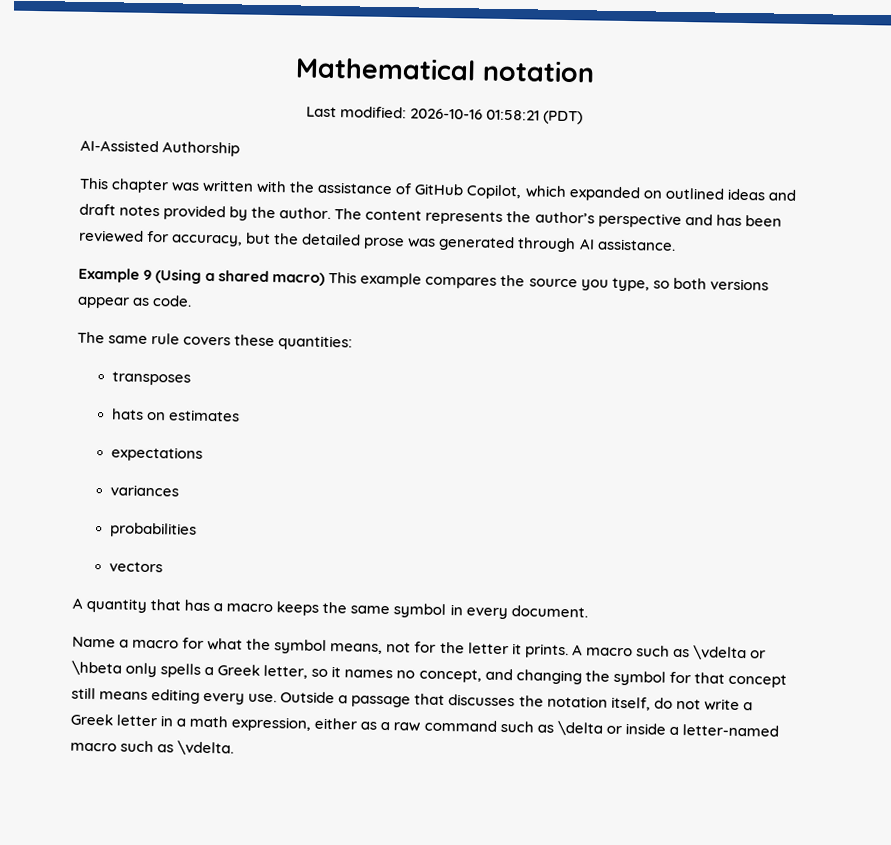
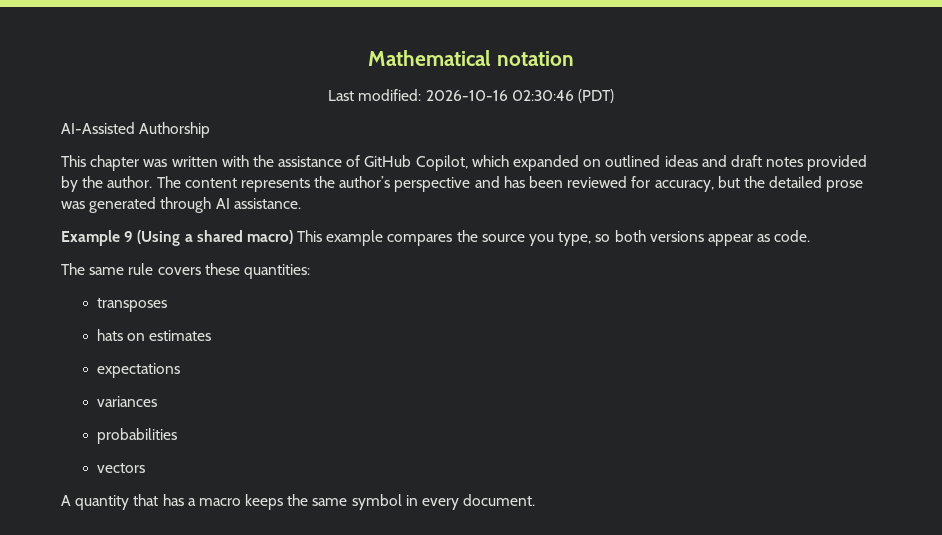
[486,109,541,121] 01:58:21 -> [511,90,574,101] 02:30:46
[72,636,766,661] [71,660,787,688] [71,687,753,712] [70,713,779,737] [70,740,235,756] // Name a macro for what the symbol means, not for the letter it prints. A macro such as \vdelta or \hbeta only spells a Greek letter, so it names no concept, and changing the symbol for that concept still means editing every use. Outside a passage that discusses the notation itself, do not write a Greek letter in a math expression, either as a raw command such as \delta or inside a letter-named macro such as \vdelta. -> (536, 500) none

